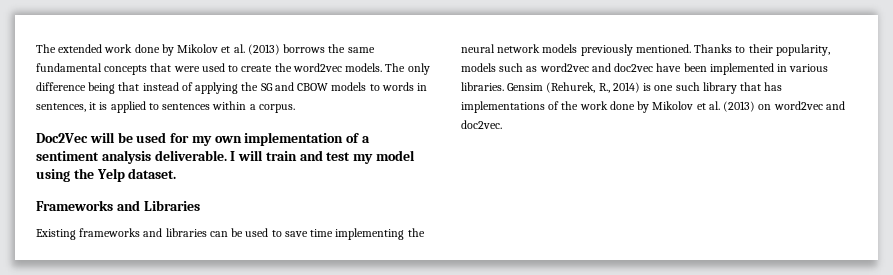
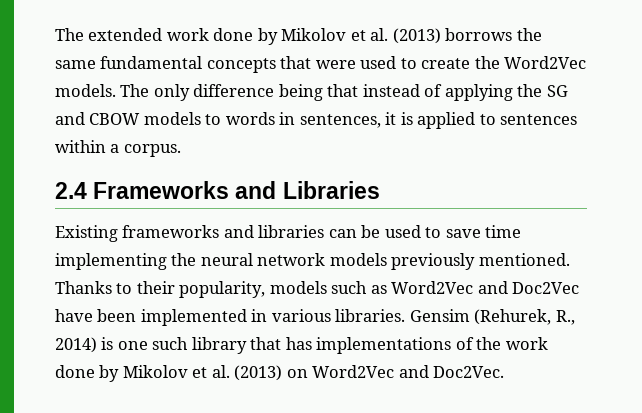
[292,63,342,72] word2vec -> [504,56,587,69] Word2Vec
[36,132,371,146] [36,150,416,164] [36,168,177,182] Doc2Vec will be used for my own implementation of a sentiment analysis deliverable. I will train and test my model using the Yelp dataset. // -> [55,182,87,199] 2.4
[539,63,654,72] word2vec and doc2vec -> [391,281,580,294] Word2Vec and Doc2Vec
[773,101,845,110] [461,120,502,129] word2vec and doc2vec. -> [312,365,505,378] Word2Vec and Doc2Vec.

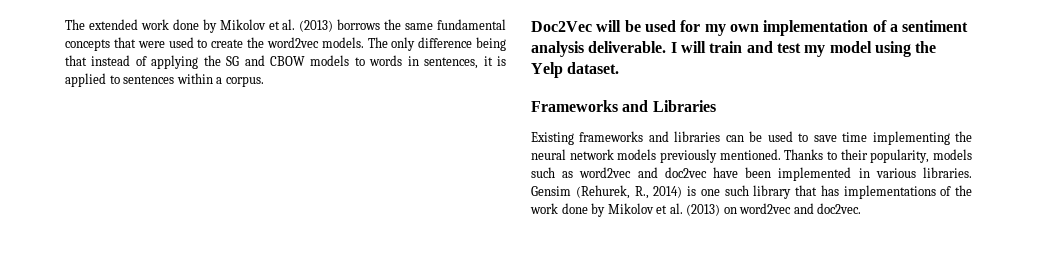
[504,56,587,69] Word2Vec -> [266,37,319,48] word2vec
[55,182,87,199] 2.4 -> [531,20,969,36] [531,41,937,57] [531,62,620,78] Doc2Vec will be used for my own implementation of a sentiment analysis deliverable. I will train and test my model using the Yelp dataset. //
[391,281,580,294] Word2Vec and Doc2Vec -> [579,167,707,178] word2vec and doc2vec
[312,365,505,378] Word2Vec and Doc2Vec. -> [739,203,862,214] word2vec and doc2vec.

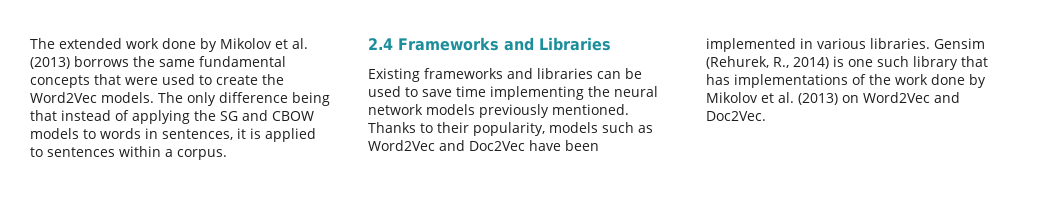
[266,37,319,48] word2vec -> [30,92,97,103] Word2Vec
[531,20,969,36] [531,41,937,57] [531,62,620,78] Doc2Vec will be used for my own implementation of a sentiment analysis deliverable. I will train and test my model using the Yelp dataset. // -> [368,38,393,50] 2.4
[579,167,707,178] word2vec and doc2vec -> [368,140,525,151] Word2Vec and Doc2Vec
[739,203,862,214] word2vec and doc2vec. -> [863,92,960,103] [706,111,766,121] Word2Vec and Doc2Vec.

